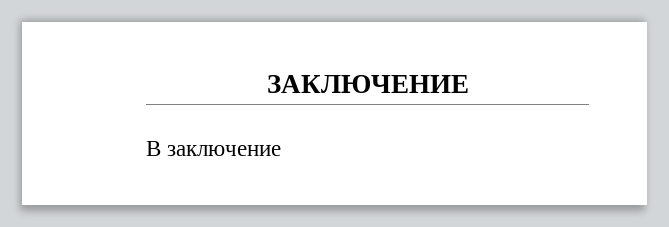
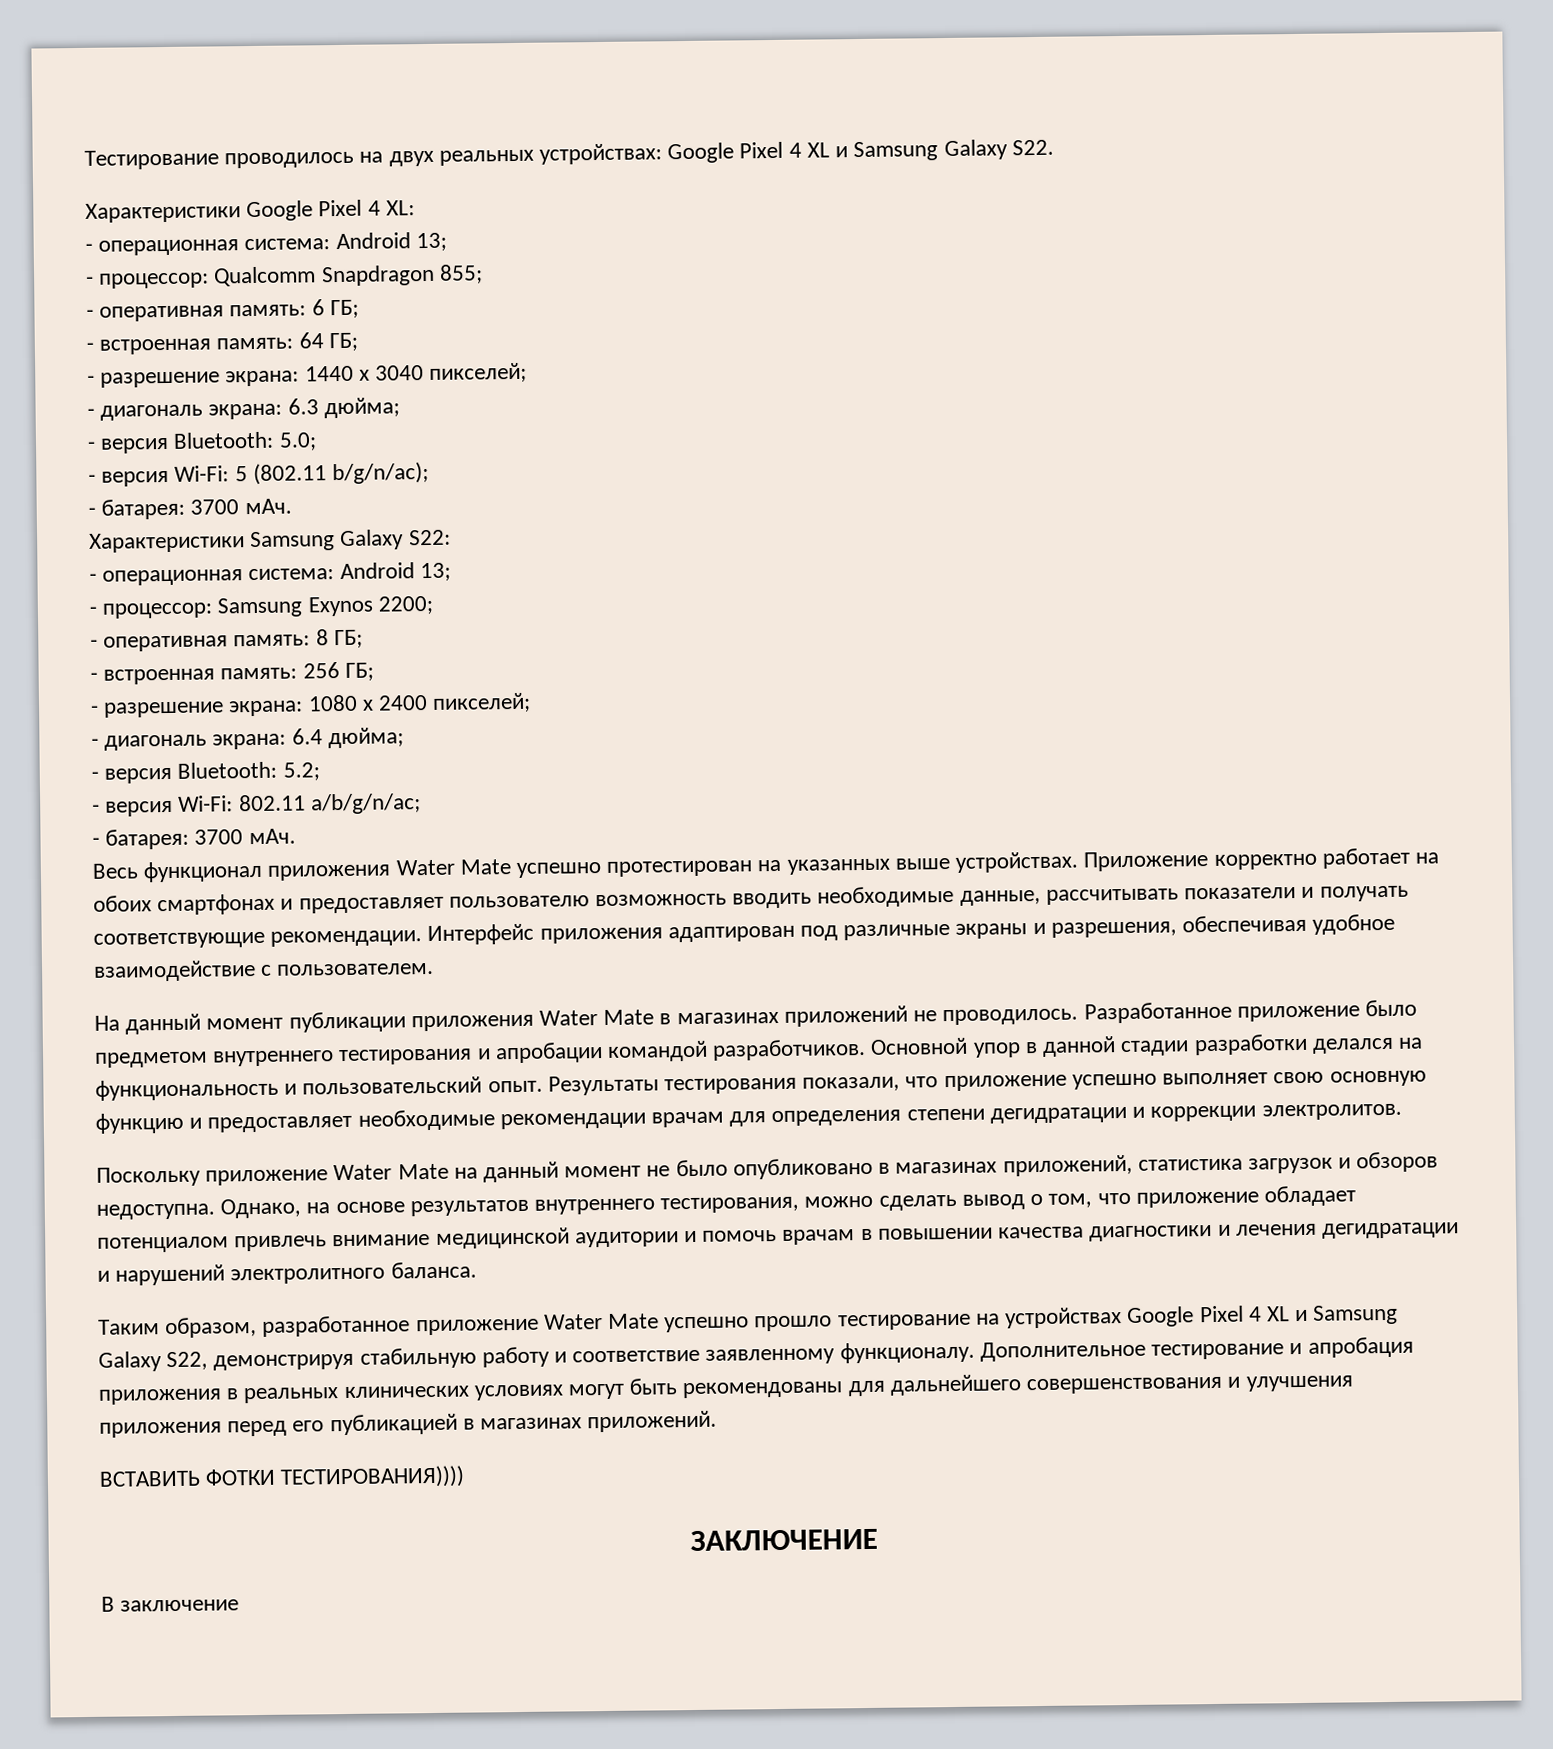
(266, 84) none -> [84,139,1054,170] [85,199,415,223] [85,232,447,256] [86,264,483,289] [86,299,359,322] [86,332,358,355] [87,362,528,388] [87,397,400,421] [87,431,317,454] [88,461,430,487] [88,498,292,520] [89,529,451,553] [89,562,451,586] [89,595,433,619] [90,629,363,652] [90,662,374,685] [91,692,532,718] [91,727,404,751] [91,761,320,784] [92,793,421,817] [92,828,296,850] [92,847,1439,883] [93,885,1409,916] [93,913,1396,949] [93,960,435,982] [94,999,1417,1035] [95,1033,1423,1068] [95,1070,1427,1101] [95,1103,1402,1134] [96,1151,1439,1187] [96,1185,1356,1220] [97,1222,1459,1253] [97,1261,477,1286] [98,1304,1399,1339] [98,1336,1414,1372] [98,1374,1353,1405] [99,1410,718,1438] [99,1465,466,1489] Тестирование проводилось на двух реальных устройствах: Google Pixel 4 XL и Samsung Galaxy S22. // Характеристики Google Pixel 4 XL: // - операционная система: Android 13; // - процессор: Qualcomm Snapdragon 855; // - оперативная память: 6 ГБ; // - встроенная память: 64 ГБ; // - разрешение экрана: 1440 x 3040 пикселей; // - диагональ экрана: 6.3 дюйма; // - версия Bluetooth: 5.0; // - версия Wi-Fi: 5 (802.11 b/g/n/ac); // - батарея: 3700 мАч. // Характеристики Samsung Galaxy S22: // - операционная система: Android 13; // - процессор: Samsung Exynos 2200; // - оперативная память: 8 ГБ; // - встроенная память: 256 ГБ; // - разрешение экрана: 1080 x 2400 пикселей; // - диагональ экрана: 6.4 дюйма; // - версия Bluetooth: 5.2; // - версия Wi-Fi: 802.11 a/b/g/n/ac; // - батарея: 3700 мАч. // Весь функционал приложения Water Mate успешно протестирован на указанных выше устройствах. Приложение корректно работает на обоих смартфонах и предоставляет пользователю возможность вводить необходимые данные, рассчитывать показатели и получать соответствующие рекомендации. Интерфейс приложения адаптирован под различные экраны и разрешения, обеспечивая удобное взаимодействие с пользователем. // На данный момент публикации приложения Water Mate в магазинах приложений не проводилось. Разработанное приложение было предметом внутреннего тестирования и апробации командой разработчиков. Основной упор в данной стадии разработки делался на функциональность и пользовательский опыт. Результаты тестирования показали, что приложение успешно выполняет свою основную функцию и предоставляет необходимые рекомендации врачам для определения степени дегидратации и коррекции электролитов. // Поскольку приложение Water Mate на данный момент не было опубликовано в магазинах приложений, статистика загрузок и обзоров недоступна. Однако, на основе результатов внутреннего тестирования, можно сделать вывод о том, что приложение обладает потенциалом привлечь внимание медицинской аудитории и помочь врачам в повышении качества диагностики и лечения дегидратации и нарушений электролитного баланса. // Таким образом, разработанное приложение Water Mate успешно прошло тестирование на устройствах Google Pixel 4 XL и Samsung Galaxy S22, демонстрируя стабильную работу и соответствие заявленному функционалу. Дополнительное тестирование и апробация приложения в реальных клинических условиях могут быть рекомендованы для дальнейшего совершенствования и улучшения приложения перед его публикацией в магазинах приложений. // ВСТАВИТЬ ФОТКИ ТЕСТИРОВАНИЯ)))) //

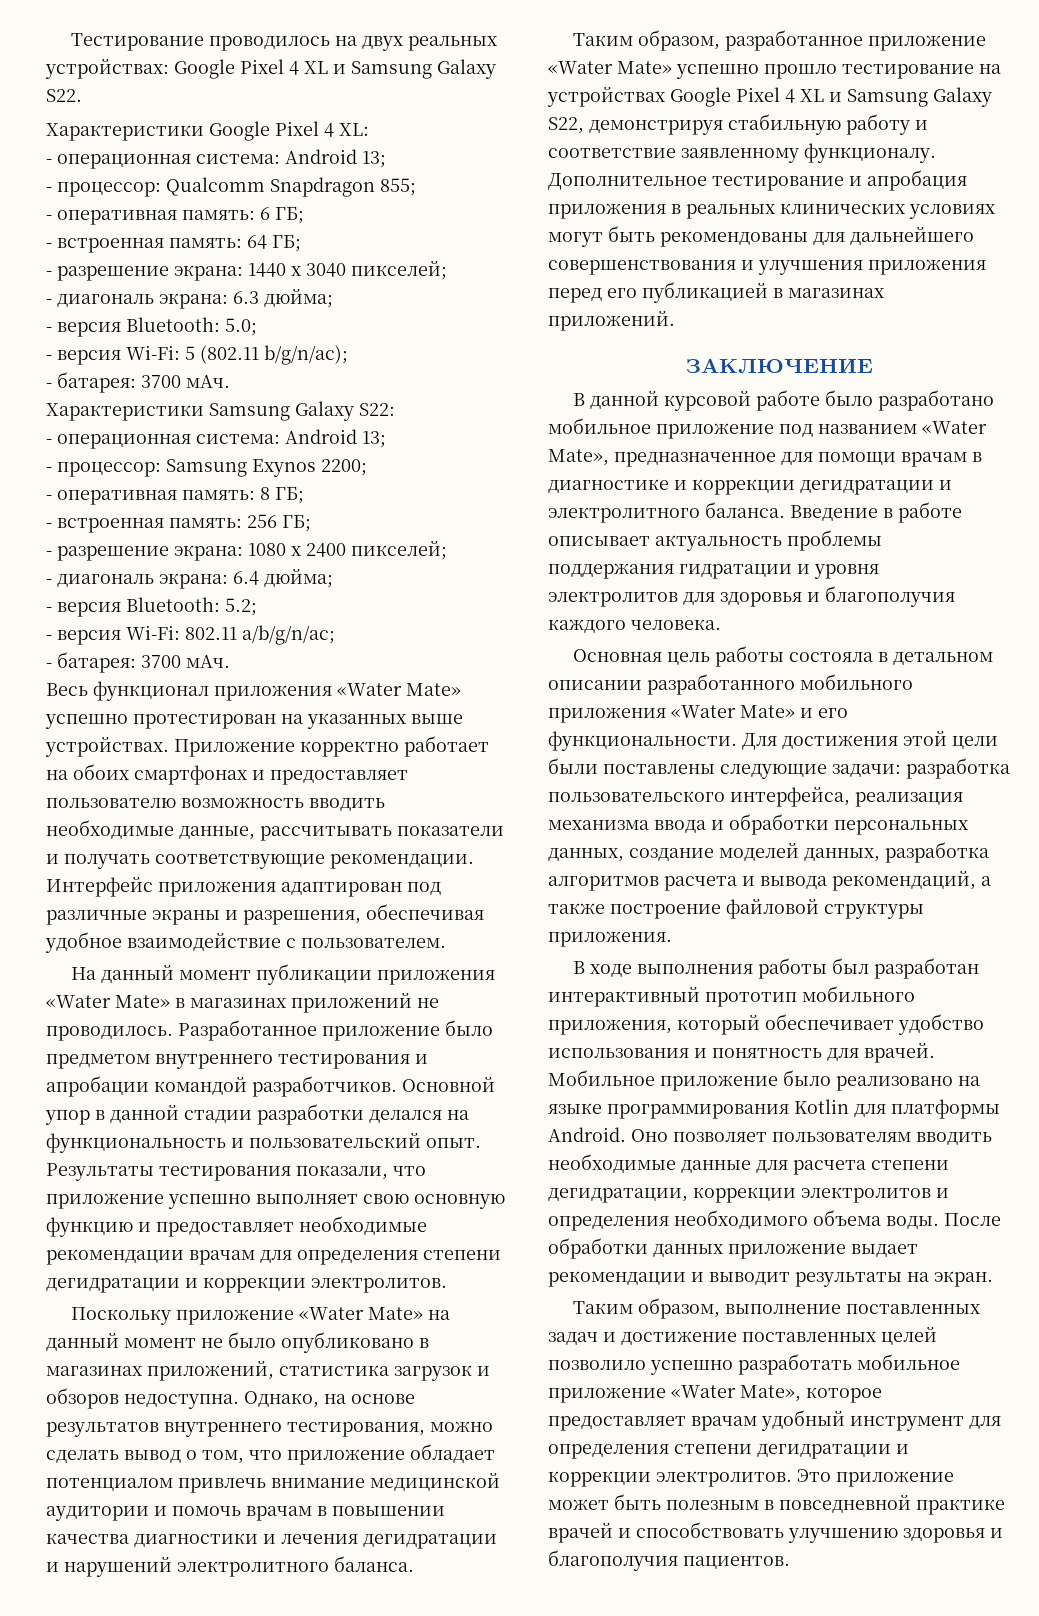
[395,859,511,876] Water Mate -> [337,683,461,696] «Water Mate»
[539,1009,655,1026] Water Mate -> [46,995,170,1008] «Water Mate»
[333,1163,449,1181] Water Mate -> [298,1307,423,1320] «Water Mate»
[543,1313,660,1330] Water Mate -> [548,61,672,74] «Water Mate»
[99,1465,466,1489] // ВСТАВИТЬ ФОТКИ ТЕСТИРОВАНИЯ)))) -> (675, 321) none
[120,1599,240,1612] заключение -> [589,390,994,411] [548,418,987,439] [548,449,982,467] [548,479,952,495] [548,502,962,523] [548,530,882,551] [548,563,879,579] [548,586,955,607] [548,619,721,633] [572,646,993,667] [548,674,913,695] [548,705,848,723] [548,731,998,751] [548,758,1010,779] [548,787,963,807] [548,814,968,835] [548,842,989,863] [548,871,991,891] [548,899,924,919] [548,931,672,947] [572,958,979,979] [548,986,915,1007] [548,1014,984,1035] [548,1043,935,1063] [548,1070,980,1091] [548,1099,1000,1119] [548,1127,992,1145] [548,1154,949,1175] [548,1187,949,1203] [548,1210,1001,1231] [548,1238,918,1259] [548,1271,993,1287] [572,1298,980,1319] [548,1327,937,1345] [548,1354,960,1375] [548,1385,882,1403] [548,1410,1001,1431] [548,1444,909,1459] [548,1469,954,1487] [548,1494,1005,1515] [548,1522,1003,1543] [548,1550,790,1571] данной курсовой работе было разработано мобильное приложение под названием «Water Mate», предназначенное для помощи врачам в диагностике и коррекции дегидратации и электролитного баланса. Введение в работе описывает актуальность проблемы поддержания гидратации и уровня электролитов для здоровья и благополучия каждого человека. // Основная цель работы состояла в детальном описании разработанного мобильного приложения «Water Mate» и его функциональности. Для достижения этой цели были поставлены следующие задачи: разработка пользовательского интерфейса, реализация механизма ввода и обработки персональных данных, создание моделей данных, разработка алгоритмов расчета и вывода рекомендаций, а также построение файловой структуры приложения. // В ходе выполнения работы был разработан интерактивный прототип мобильного приложения, который обеспечивает удобство использования и понятность для врачей. Мобильное приложение было реализовано на языке программирования Kotlin для платформы Android. Оно позволяет пользователям вводить необходимые данные для расчета степени дегидратации, коррекции электролитов и определения необходимого объема воды. После обработки данных приложение выдает рекомендации и выводит результаты на экран. // Таким образом, выполнение поставленных задач и достижение поставленных целей позволило успешно разработать мобильное приложение «Water Mate», которое предоставляет врачам удобный инструмент для определения степени дегидратации и коррекции электролитов. Это приложение может быть полезным в повседневной практике врачей и способствовать улучшению здоровья и благополучия пациентов.

